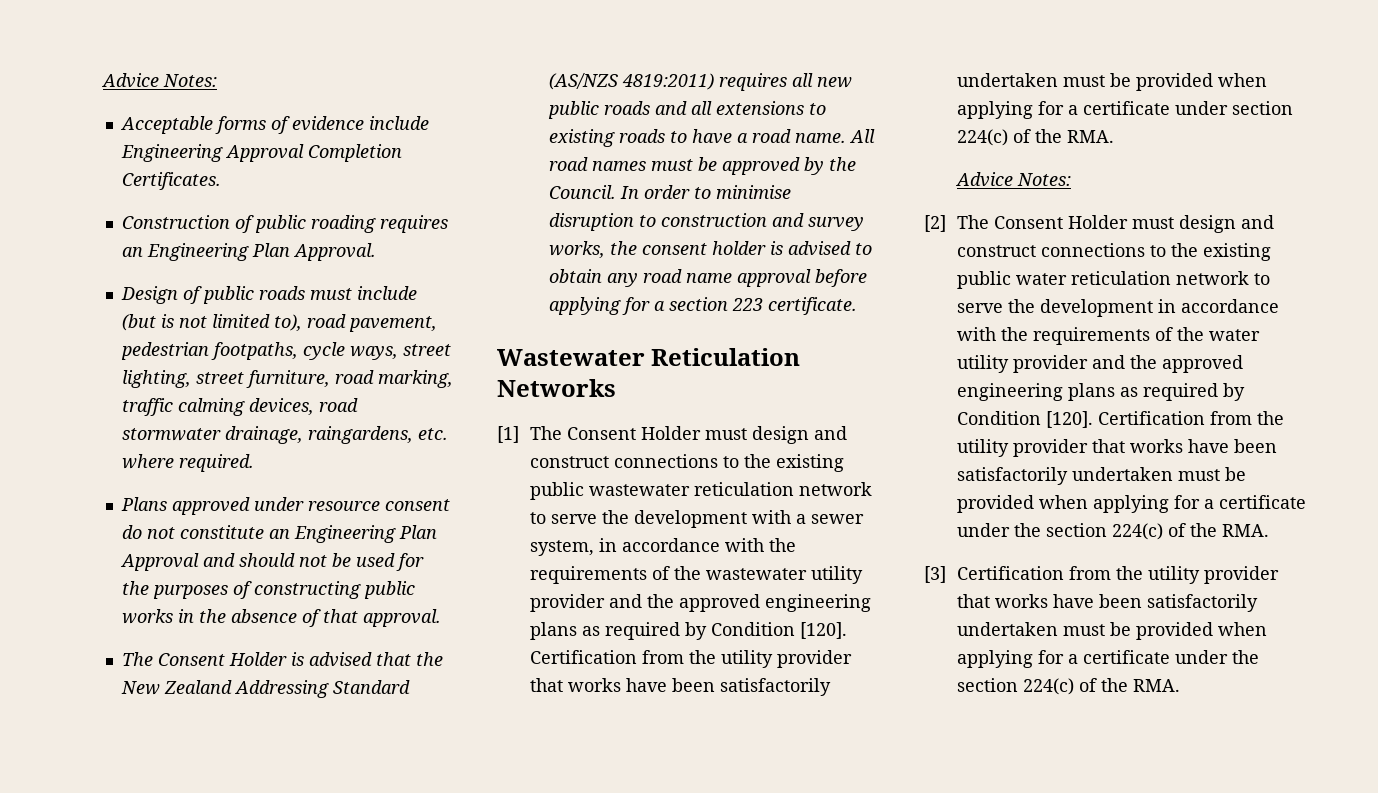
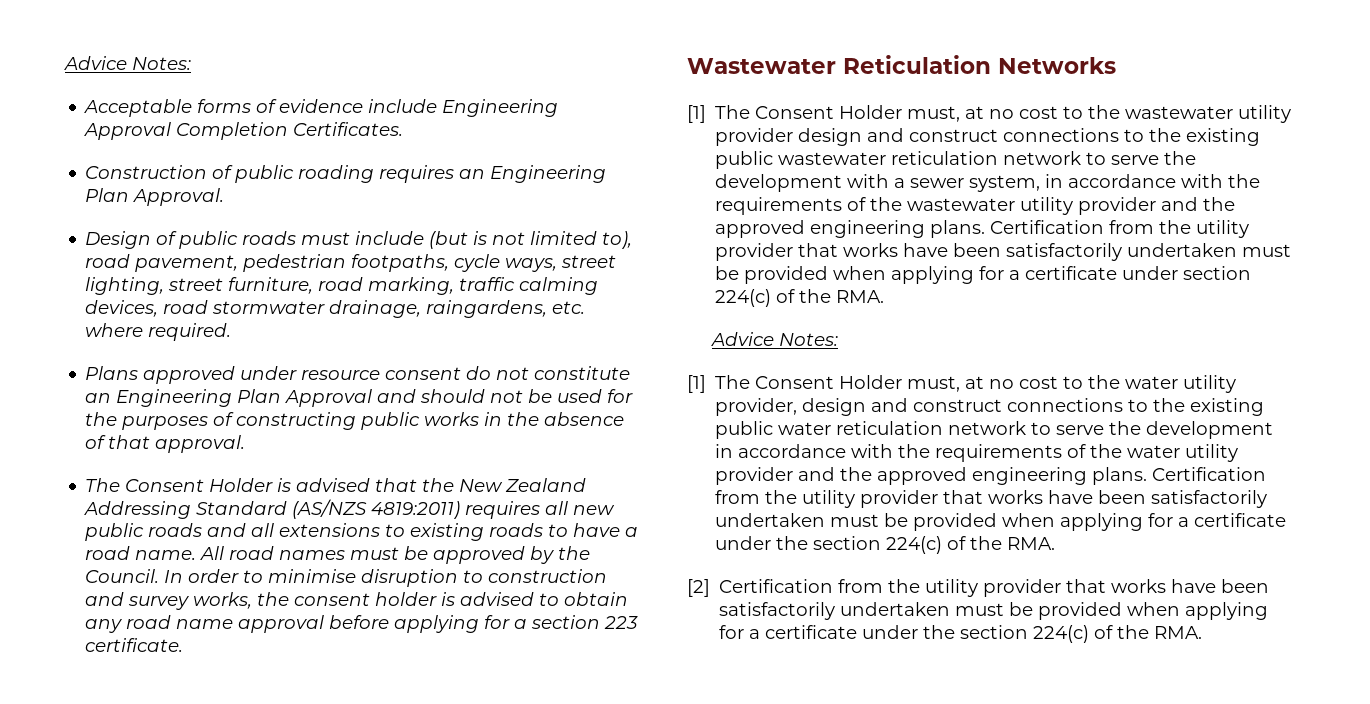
[704,428,747,440] must -> [907,105,1292,123] [715,128,794,146] must, at no cost to the wastewater utility provider
[529,622,847,640] plans as required by Condition [120]. -> [930,220,986,238] plans.
[924,215,1174,232] [2] The Consent Holder must -> [687,375,1237,393] [715,398,798,416] [1] The Consent Holder must, at no cost to the water utility provider,
[1067,383,1245,401] [956,411,1093,428] plans as required by Condition [120]. -> [1092,467,1148,485] plans.
[924,566,946,583] [3] -> [687,579,710,597] [2]

